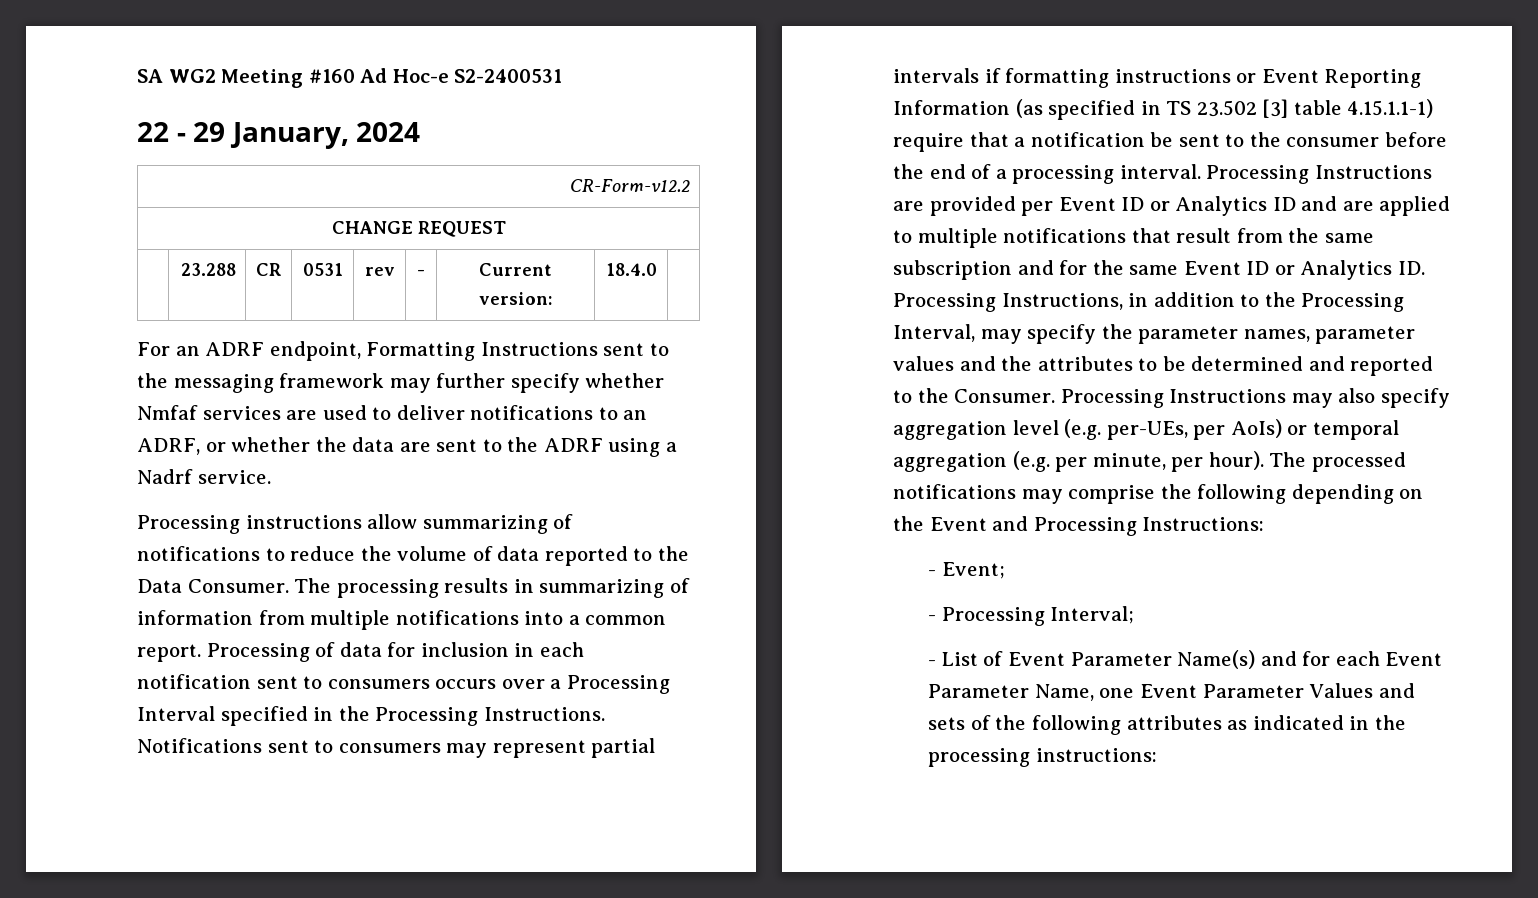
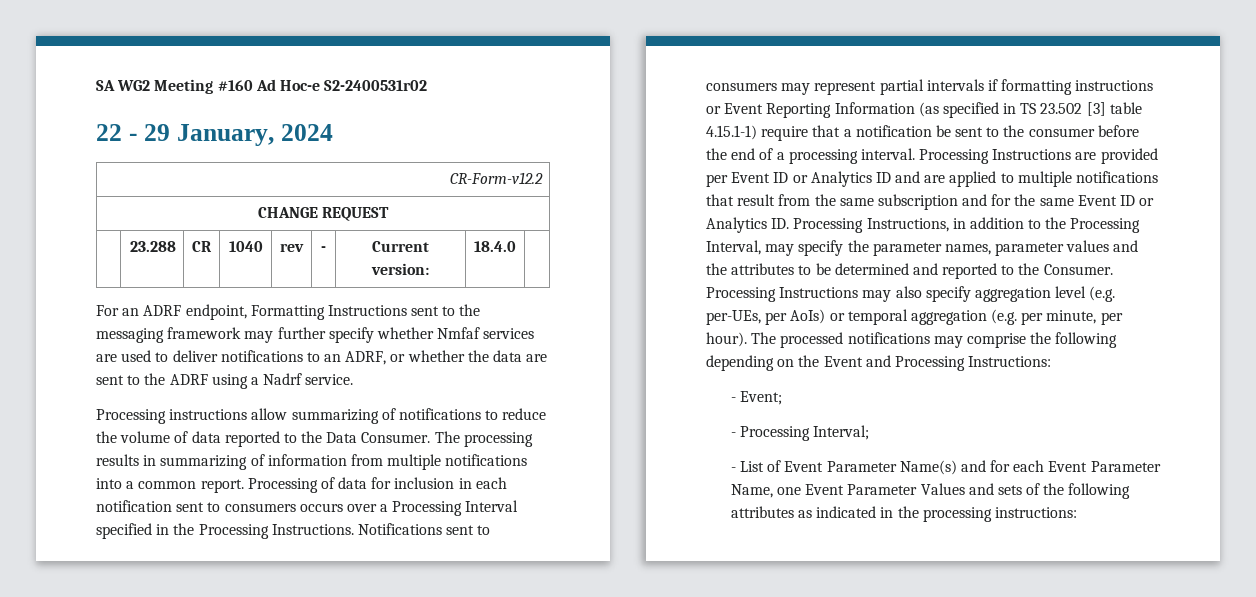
[454,69,563,83] S2-2400531 -> [324,80,428,91] S2-2400531r02
[302,263,343,276] 0531 -> [228,241,263,252] 1040
[1347,99,1434,118] 4.15.1.1-1) -> [706,125,757,140] 4.15.1-1)

